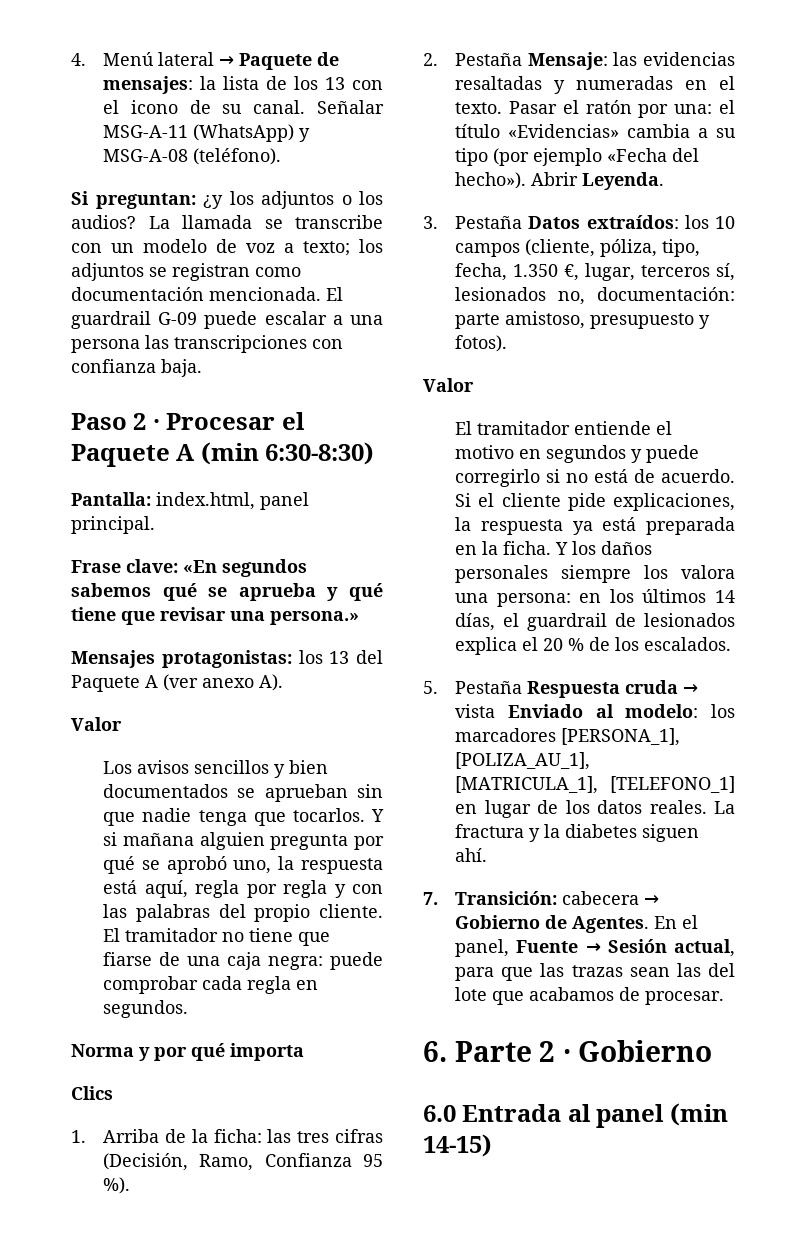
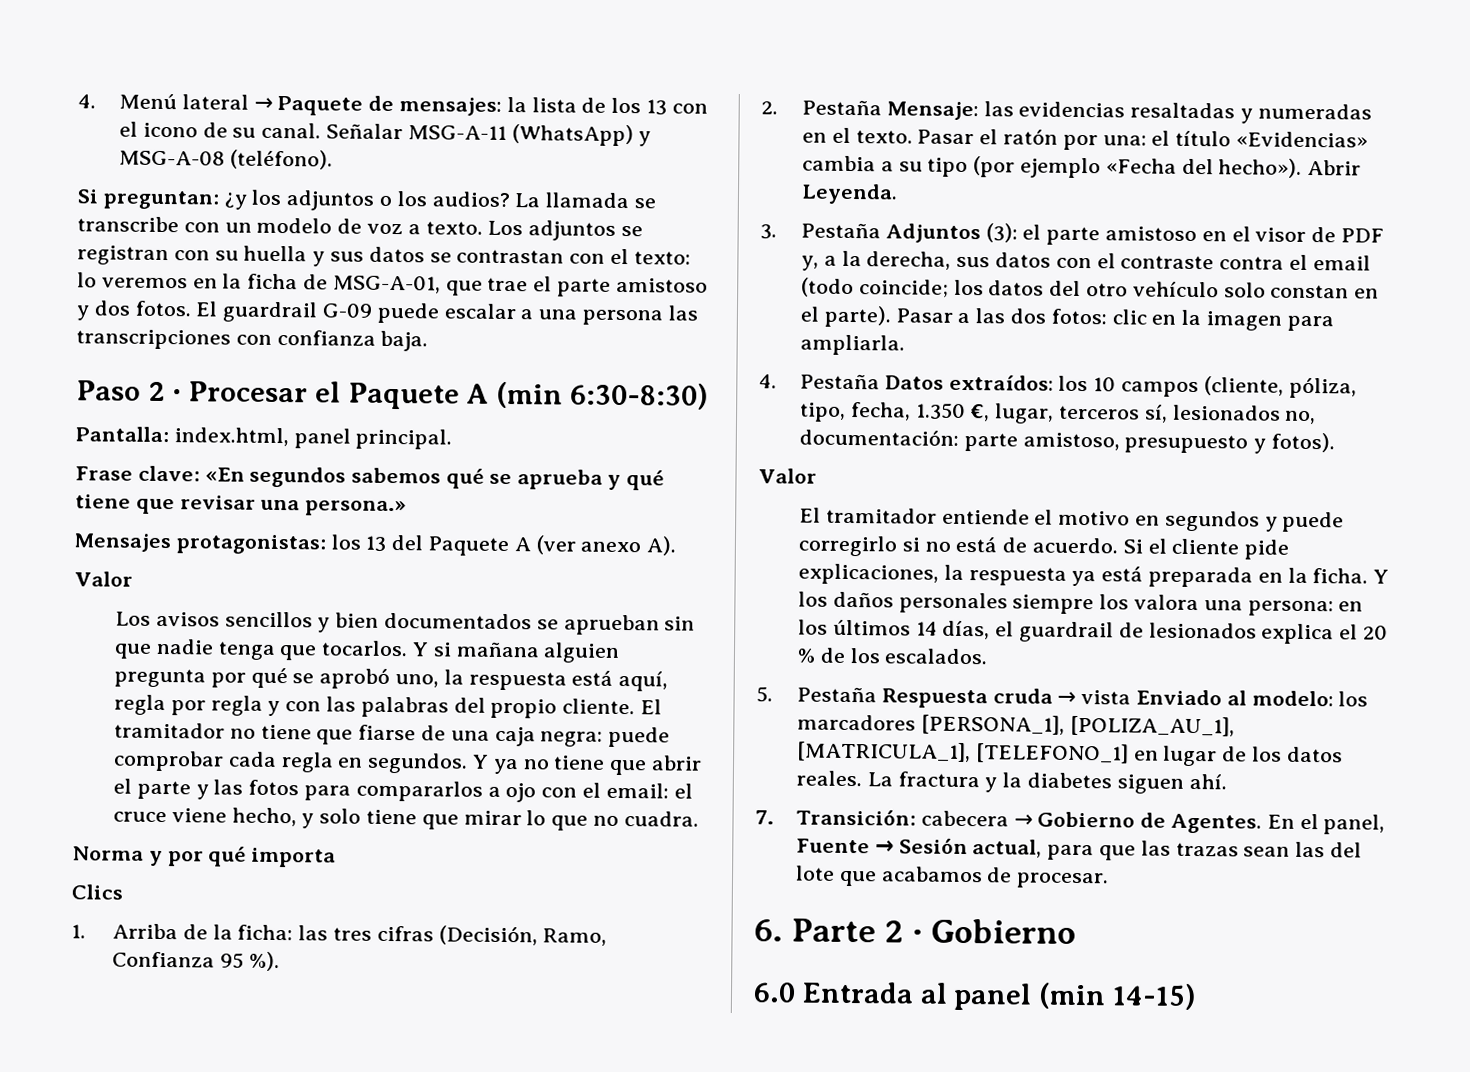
[303,239,383,256] texto; los -> [425,220,524,236] texto. Los
[255,267,301,277] [71,287,321,301] como documentación mencionada. -> [173,245,691,267] [77,272,708,297] [76,300,192,321] con su huella y sus datos se contrastan con el texto: lo veremos en la ficha de MSG-A-01, que trae el parte amistoso y dos fotos.
(189, 1009) none -> [472,754,703,776] [112,778,693,803] [112,807,699,831] Y ya no tiene que abrir el parte y las fotos para compararlos a ojo con el email: el cruce viene hecho, y solo tiene que mirar lo que no cuadra.
(523, 222) none -> [885,223,1385,246] [800,250,1371,271] [800,277,1380,299] [799,305,1334,332] [799,334,905,356] [759,373,880,390] Adjuntos (3): el parte amistoso en el visor de PDF y, a la derecha, sus datos con el contraste contra el email (todo coincide; los datos del otro vehículo solo constan en el parte). Pasar a las dos fotos: clic en la imagen para ampliarla. // 4. Pestaña

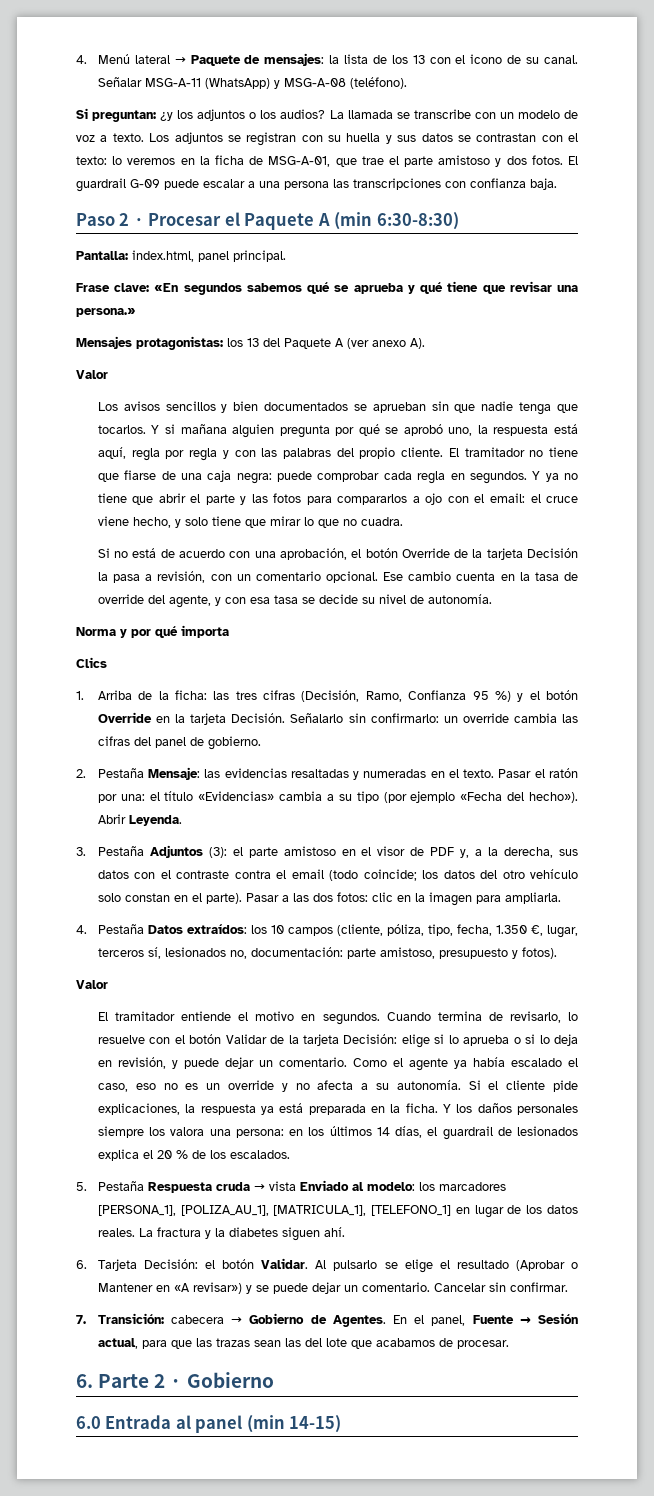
(699, 819) none -> [97,548,578,560] [97,571,579,583] [97,594,492,608] // Si no está de acuerdo con una aprobación, el botón Override de la tarjeta Decisión la pasa a revisión, con un comentario opcional. Ese cambio cuenta en la tasa de override del agente, y con esa tasa se decide su nivel de autonomía.
[248,951,280,972] %). -> [494,690,578,702] [97,712,578,725] [97,736,261,750] %) y el botón Override en la tarjeta Decisión. Señalarlo sin confirmarlo: un override cambia las cifras del panel de gobierno.
[1164,510,1345,533] [797,535,1119,557] segundos y puede corregirlo si no está de acuerdo. -> [322,1011,578,1025] [97,1034,579,1048] [97,1057,579,1071] [97,1080,461,1092] segundos. Cuando termina de revisarlo, lo resuelve con el botón Validar de la tarjeta Decisión: elige si lo aprueba o si lo deja en revisión, y puede dejar un comentario. Como el agente ya había escalado el caso, eso no es un override y no afecta a su autonomía.
(1227, 781) none -> [76,1258,578,1273] [97,1282,568,1294] // 6. Tarjeta Decisión: el botón Validar. Al pulsarlo se elige el resultado (Aprobar o Mantener en «A revisar») y se puede dejar un comentario. Cancelar sin confirmar.

